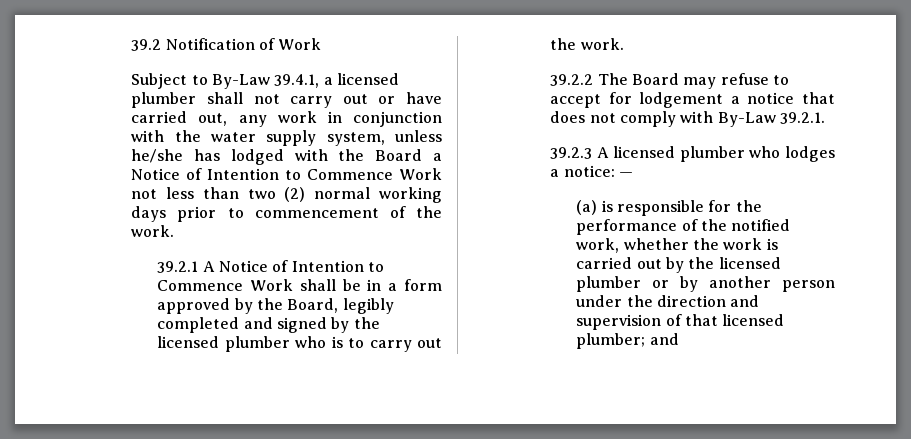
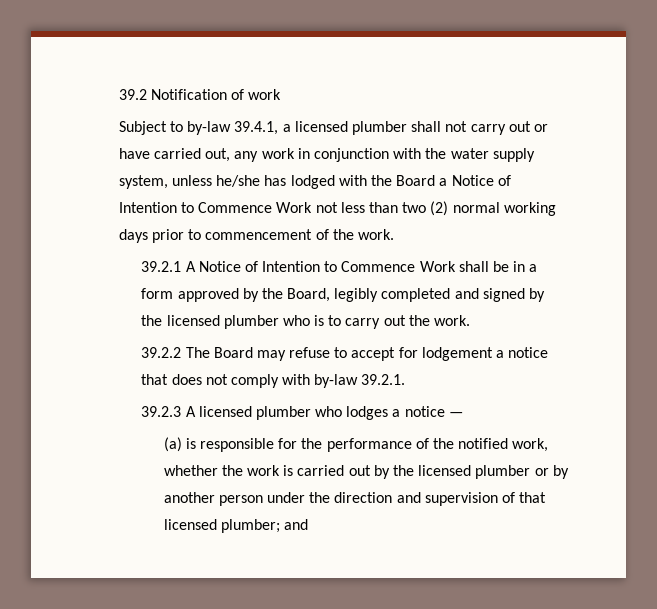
[278,38,322,50] Work -> [248,89,282,100] work
[211,74,270,89] By-Law -> [187,121,232,135] by-law
[717,112,776,127] By-Law -> [314,374,359,388] by-law
[563,165,615,177] notice: -> [404,406,445,417] notice

